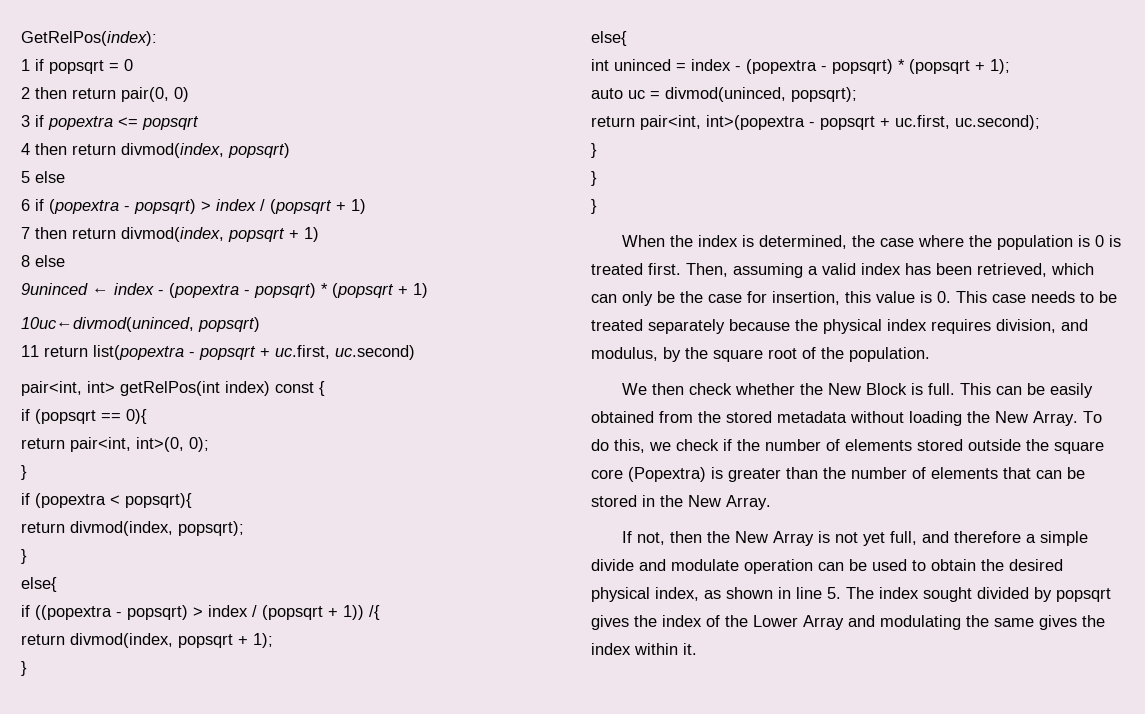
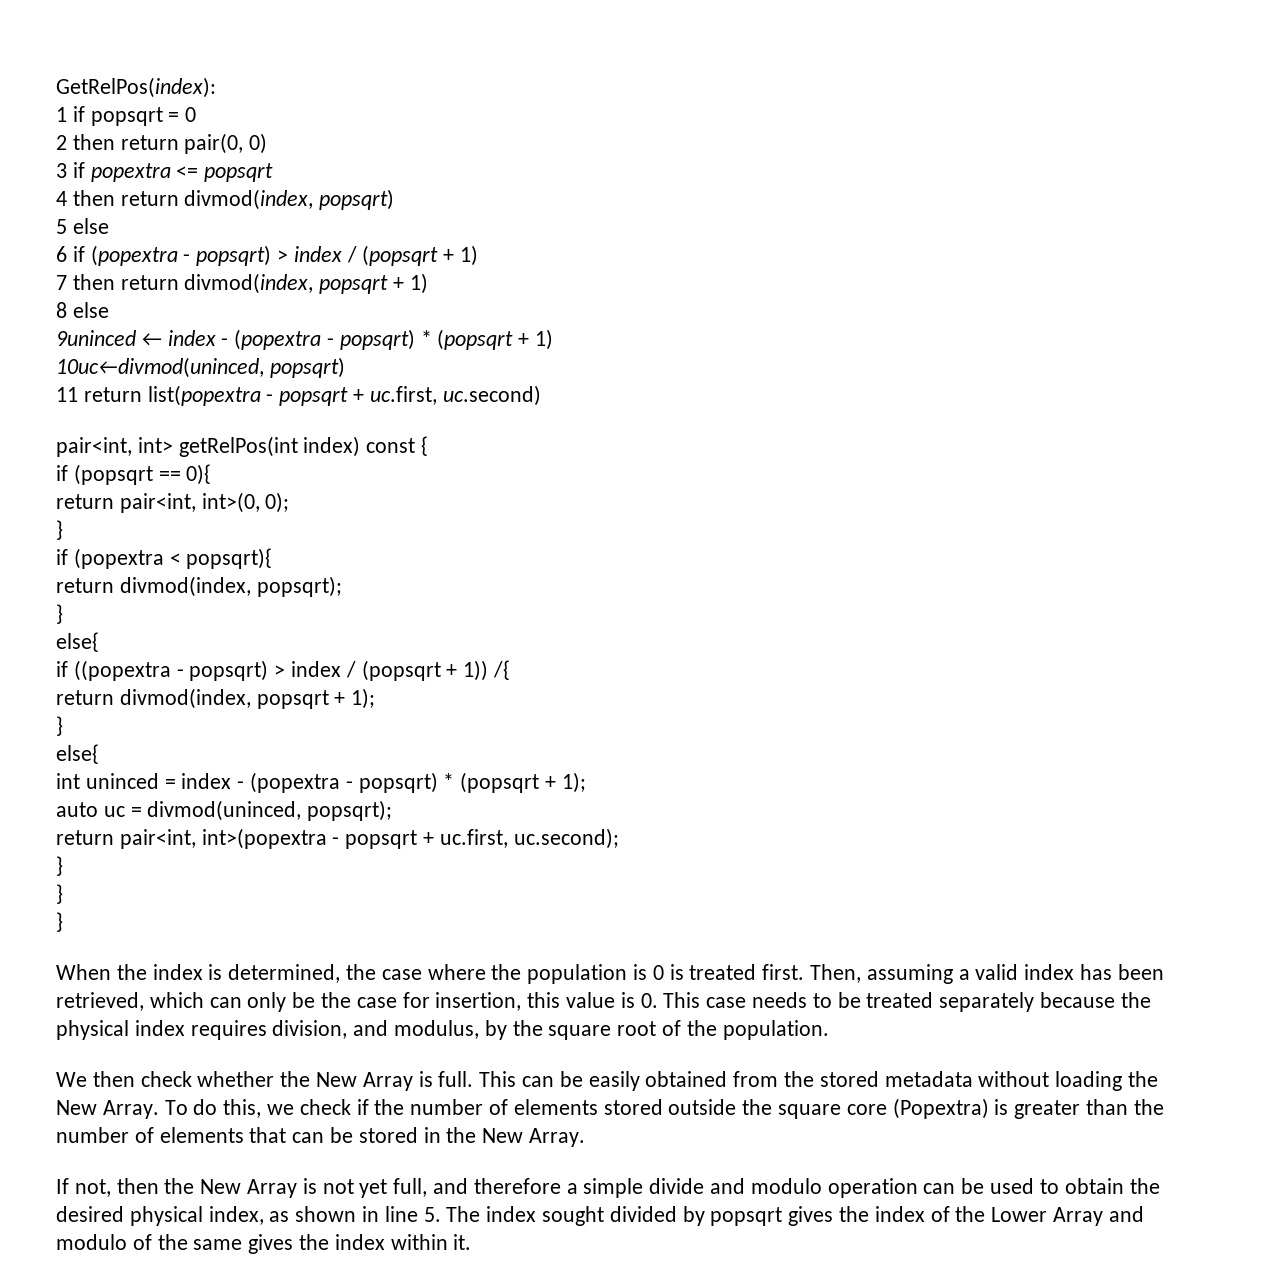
[865,383,907,395] Block -> [362,1072,413,1091] Array
[671,559,739,571] modulate -> [750,1178,822,1194] modulo
[880,615,961,630] modulating -> [56,1234,152,1250] modulo of

